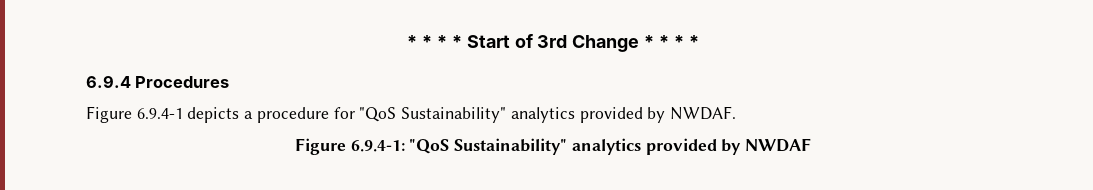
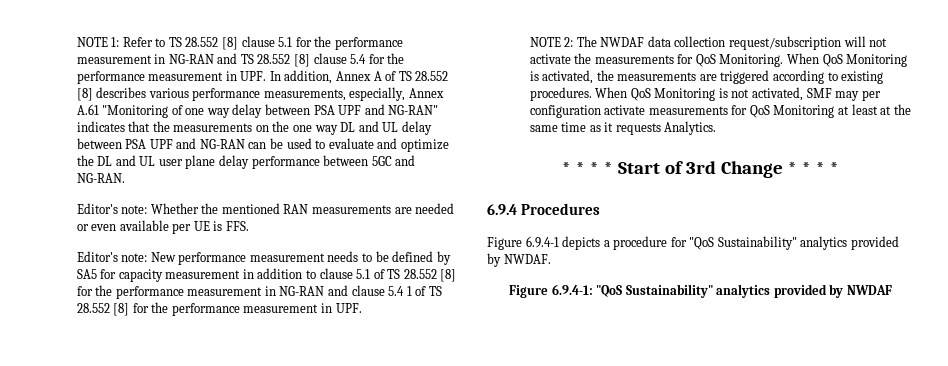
(407, 41) none -> [76,36,403,50] [76,53,405,67] [76,70,449,84] [76,87,444,101] [76,104,439,118] [76,121,432,135] [76,138,449,152] [76,155,416,169] [76,173,125,183] [76,203,455,214] [76,220,249,234] [76,251,451,265] [76,268,457,282] [76,285,442,299] [76,302,362,316] [529,36,888,50] [529,53,908,67] [529,70,884,84] [529,87,881,101] [529,104,911,118] [529,121,717,135] NOTE 1: Refer to TS 28.552 [8] clause 5.1 for the performance measurement in NG-RAN and TS 28.552 [8] clause 5.4 for the performance measurement in UPF. In addition, Annex A of TS 28.552 [8] describes various performance measurements, especially, Annex A.61 "Monitoring of one way delay between PSA UPF and NG-RAN" indicates that the measurements on the one way DL and UL delay between PSA UPF and NG-RAN can be used to evaluate and optimize the DL and UL user plane delay performance between 5GC and NG-RAN. // Editor's note: Whether the mentioned RAN measurements are needed or even available per UE is FFS. // Editor's note: New performance measurement needs to be defined by SA5 for capacity measurement in addition to clause 5.1 of TS 28.552 [8] for the performance measurement in NG-RAN and clause 5.4 1 of TS 28.552 [8] for the performance measurement in UPF. // NOTE 2: The NWDAF data collection request/subscription will not activate the measurements for QoS Monitoring. When QoS Monitoring is activated, the measurements are triggered according to existing procedures. When QoS Monitoring is not activated, SMF may per configuration activate measurements for QoS Monitoring at least at the same time as it requests Analytics. //

